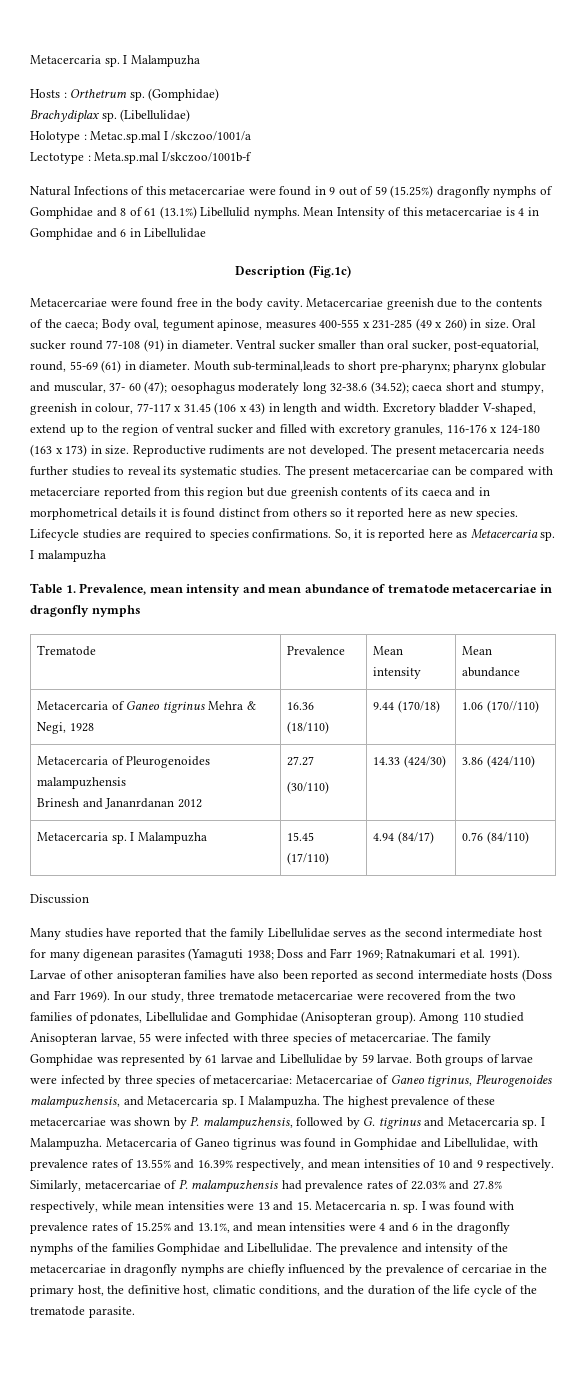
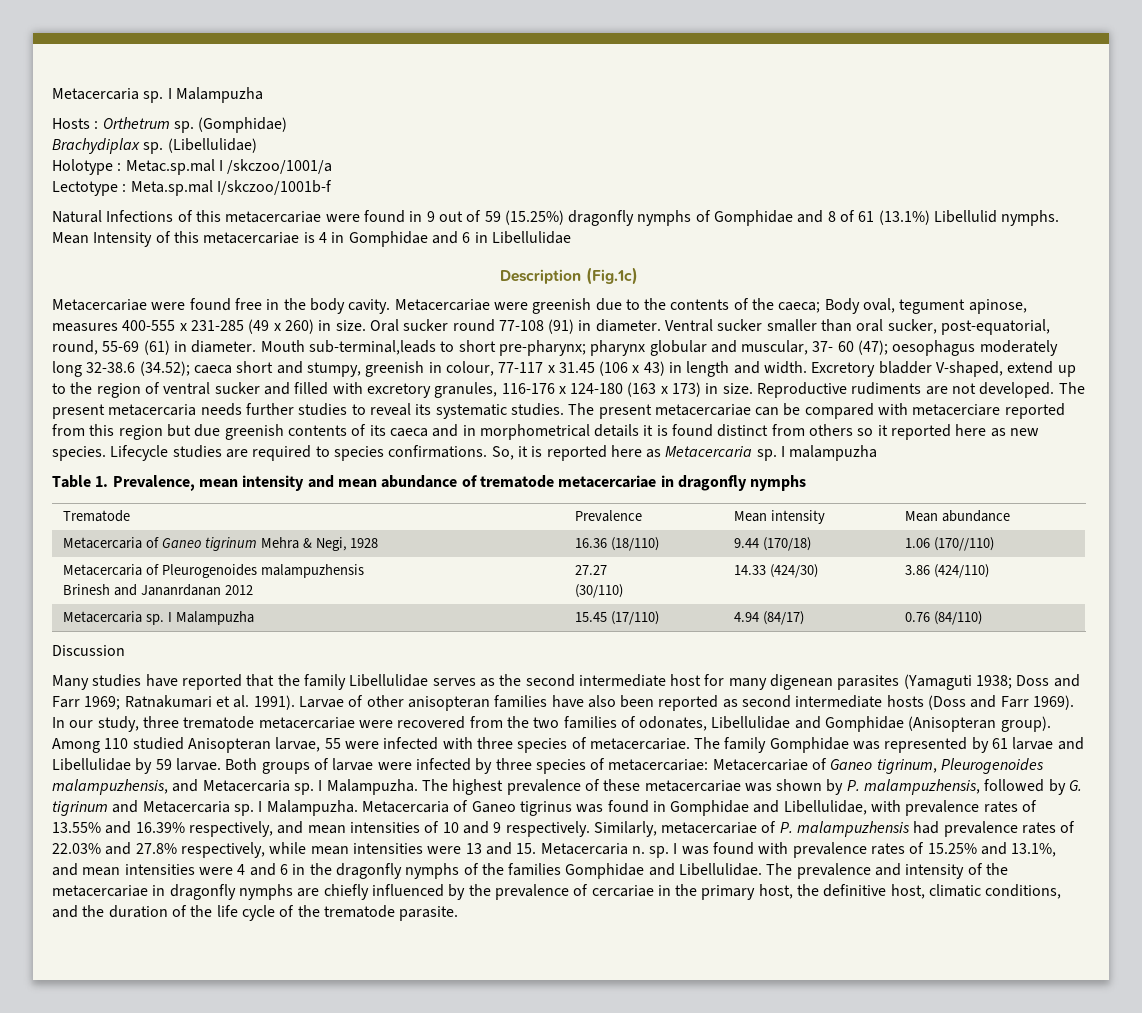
(384, 302) none -> [493,302,528,310] were
[162,701,205,713] tigrinus -> [204,537,257,551] tigrinum
[90,1012,143,1024] pdonates, -> [639,716,708,731] odonates,
[427,1075,473,1087] tigrinus, -> [876,759,937,774] tigrinum,
[378,1117,421,1129] tigrinus -> [52,801,108,816] tigrinum

